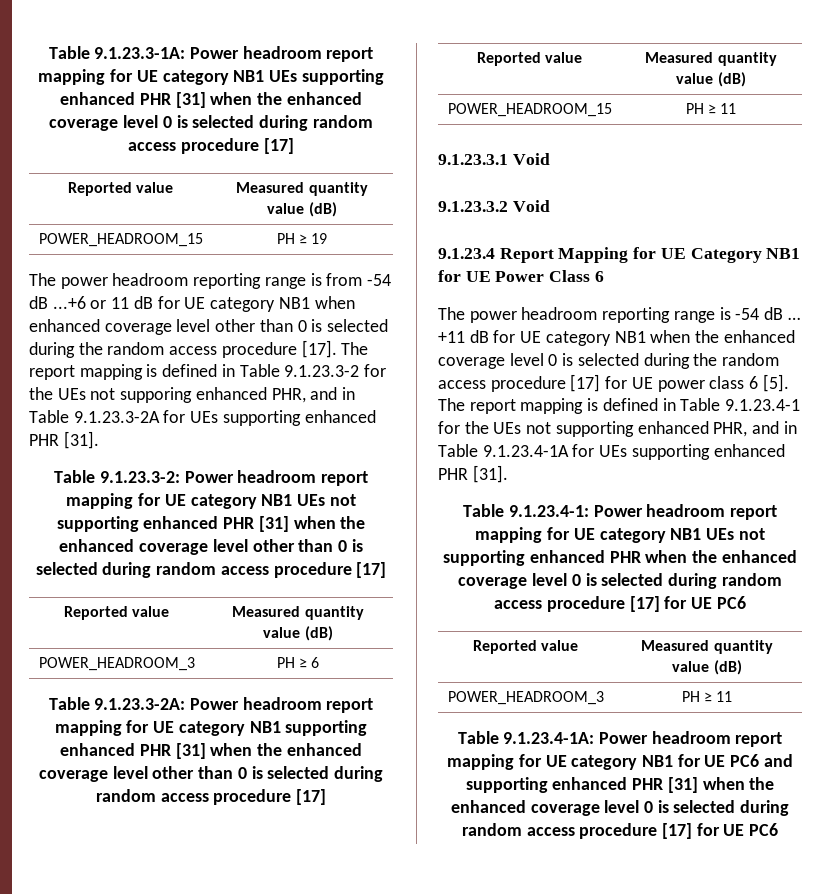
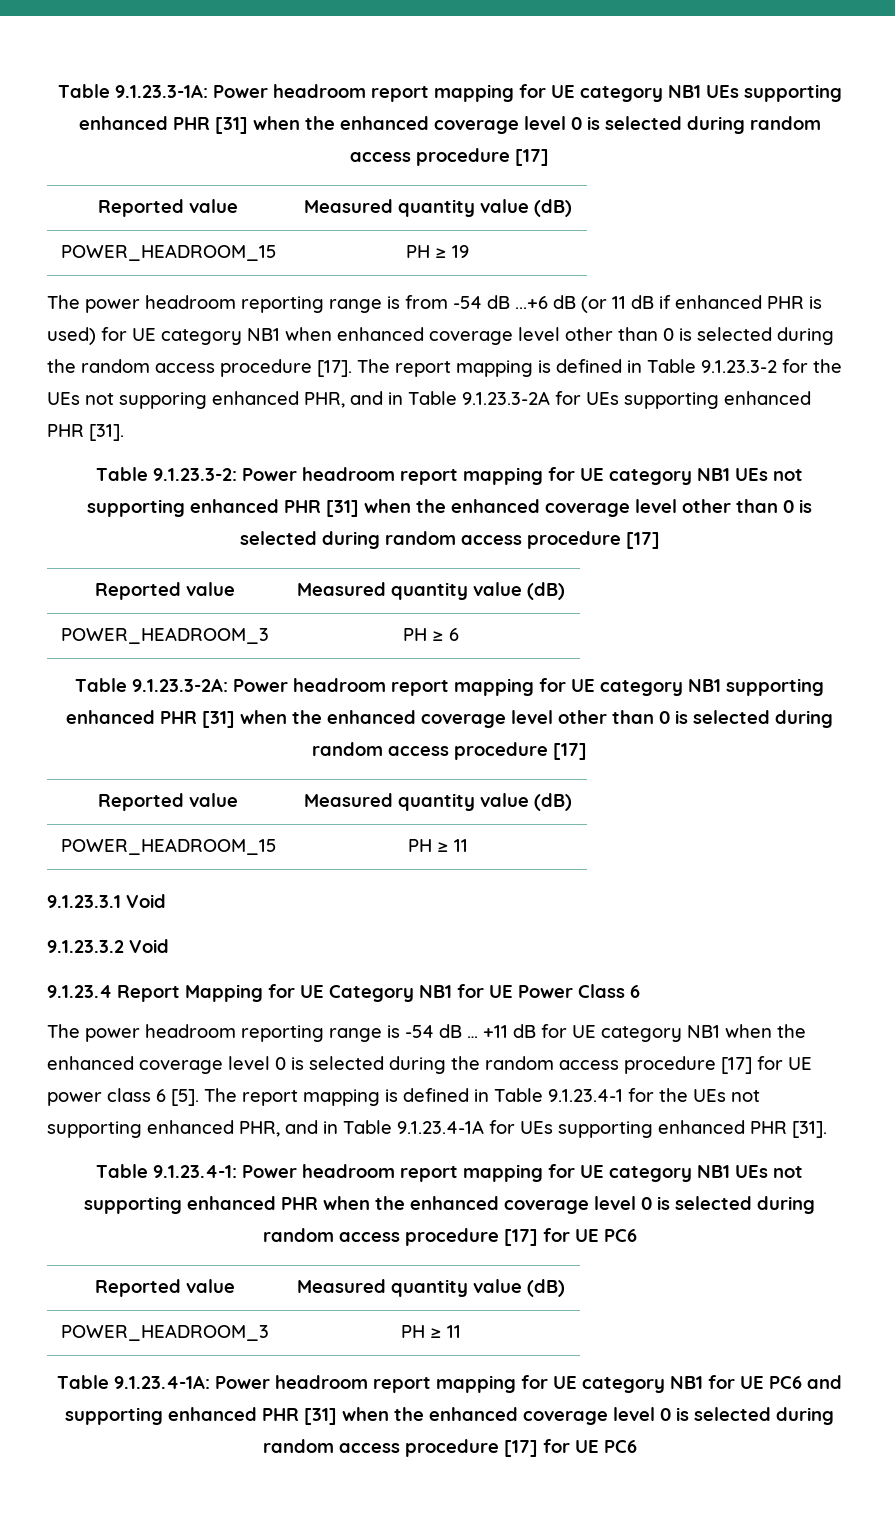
[90,296,153,309] or 11 dB -> [553,295,822,313] [47,327,96,345] dB (or 11 dB if enhanced PHR is used)

